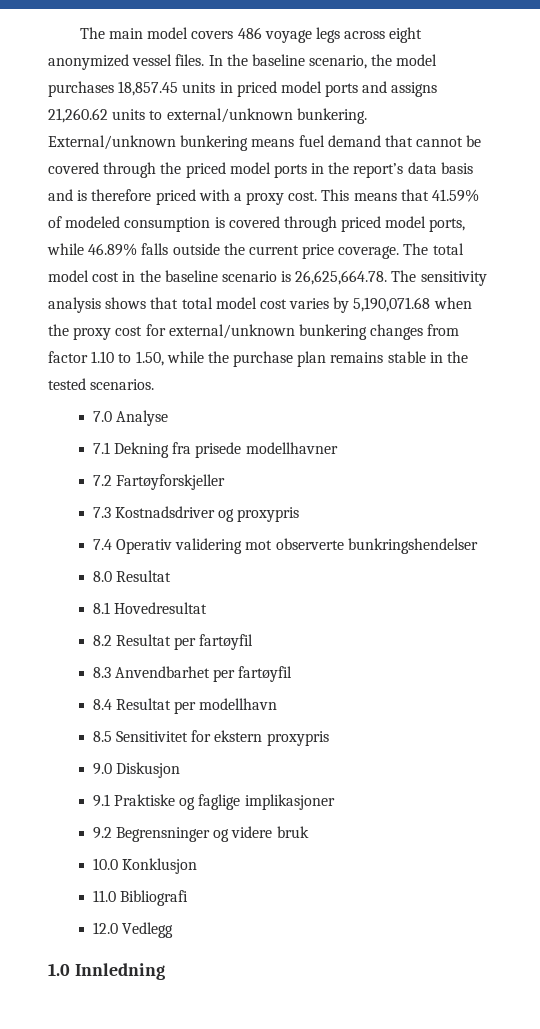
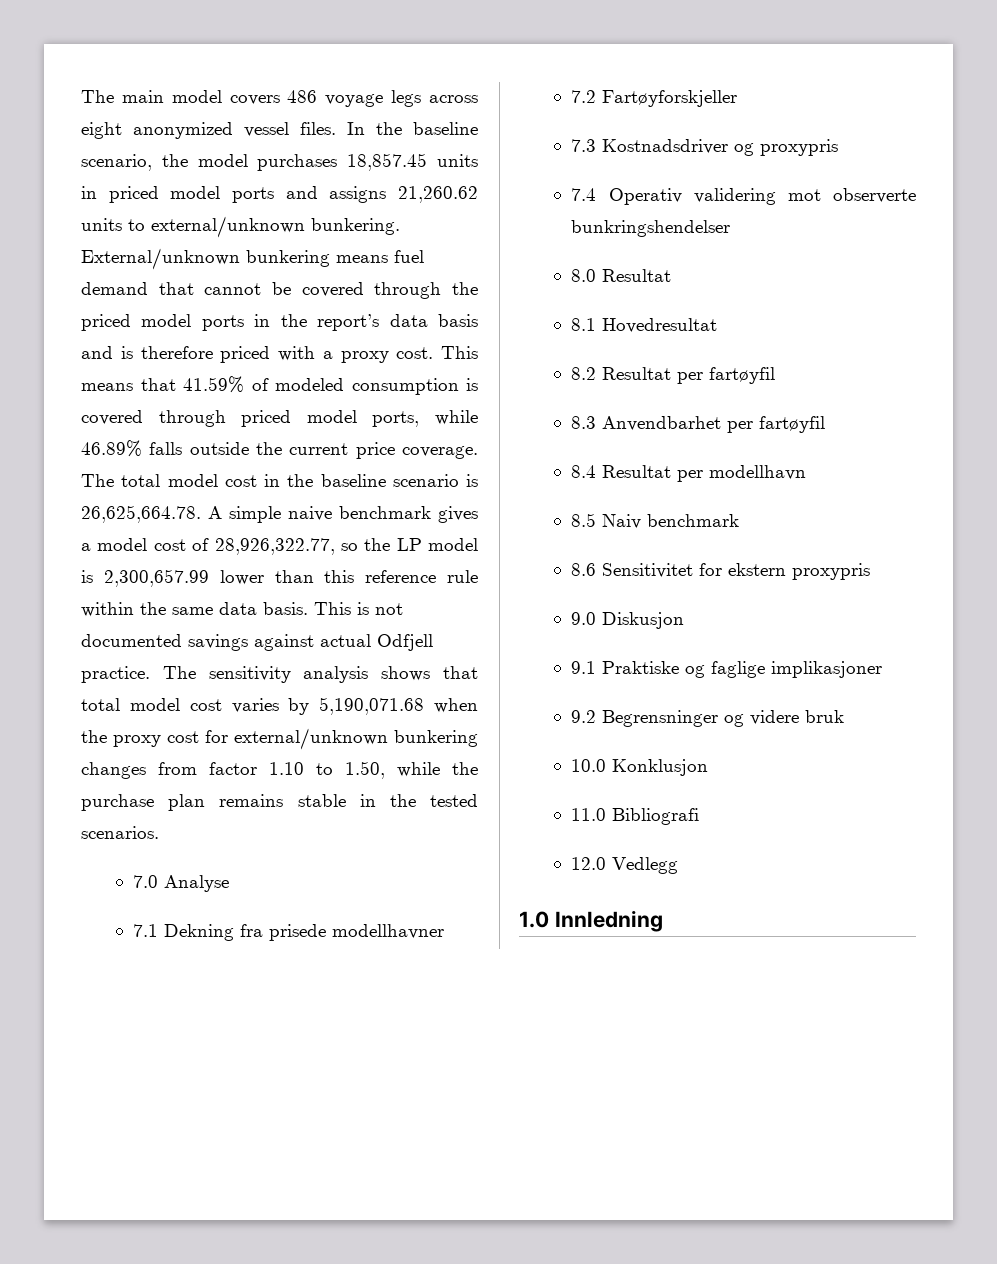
(388, 277) none -> [208,506,478,523] [81,538,478,555] [81,569,478,587] [81,602,403,617] [81,634,433,651] [81,666,150,683] A simple naive benchmark gives a model cost of 28,926,322.77, so the LP model is 2,300,657.99 lower than this reference rule within the same data basis. This is not documented savings against actual Odfjell practice.
(112, 736) none -> [602,514,740,529] [571,563,597,576] Naiv benchmark // 8.6

